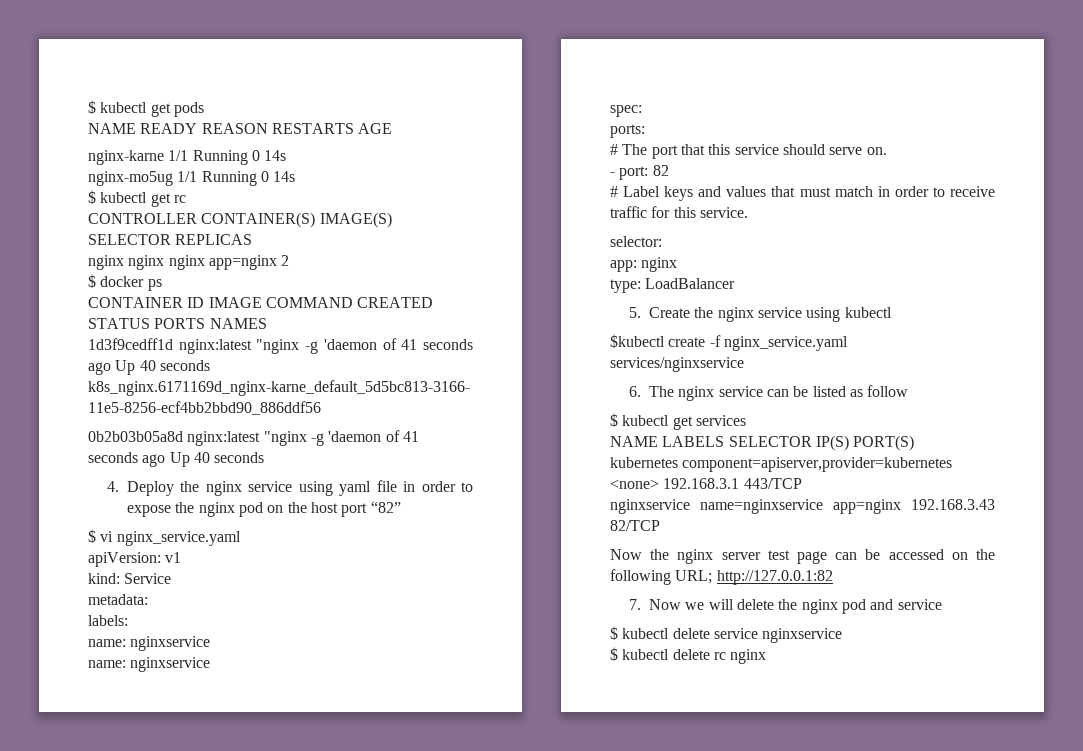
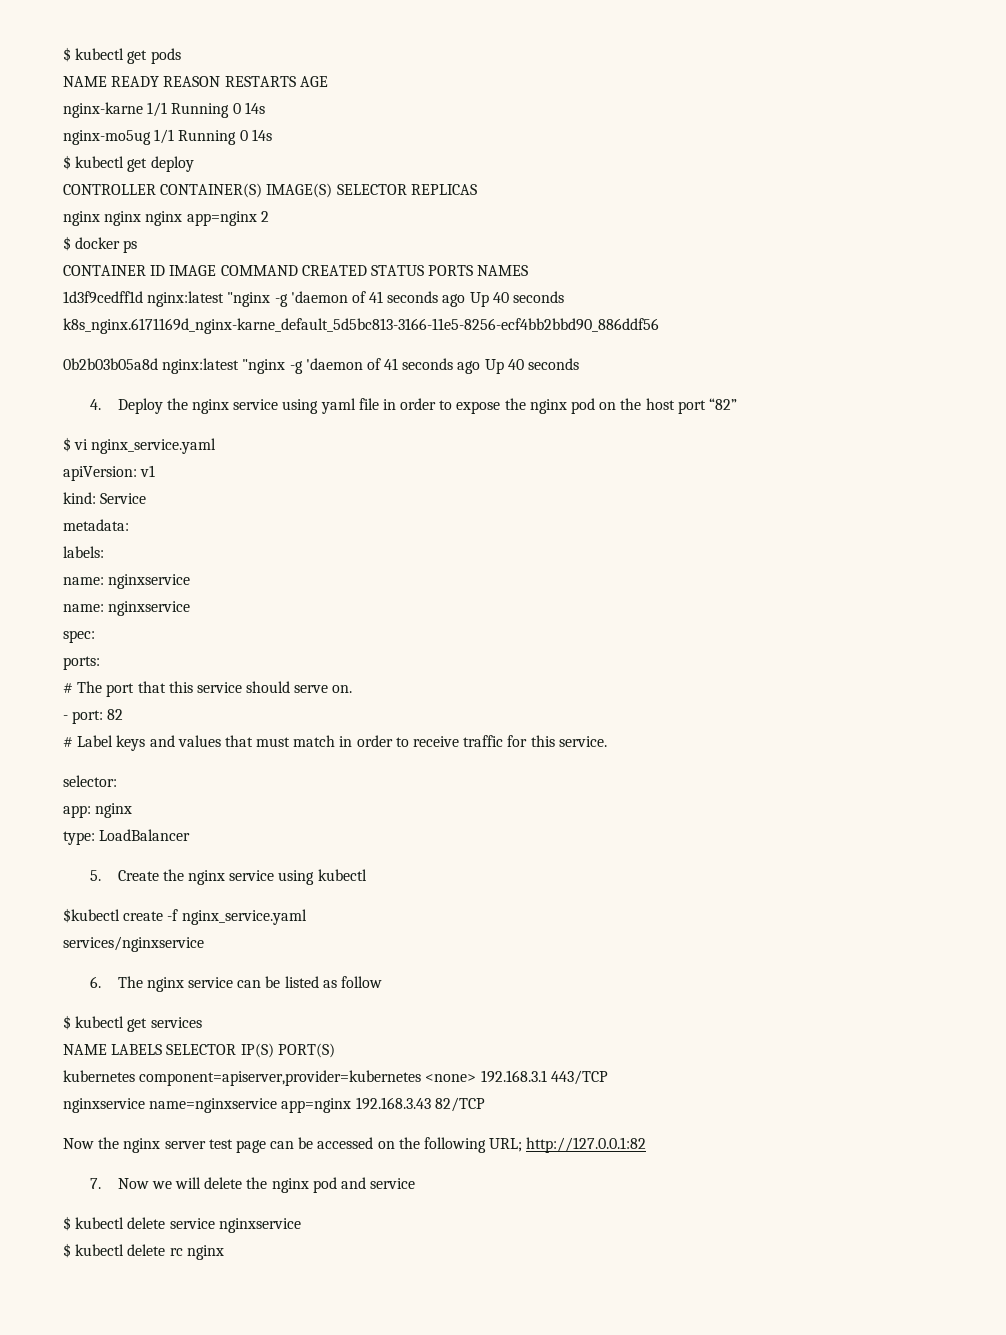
[173,195,186,203] rc -> [150,156,194,172] deploy

